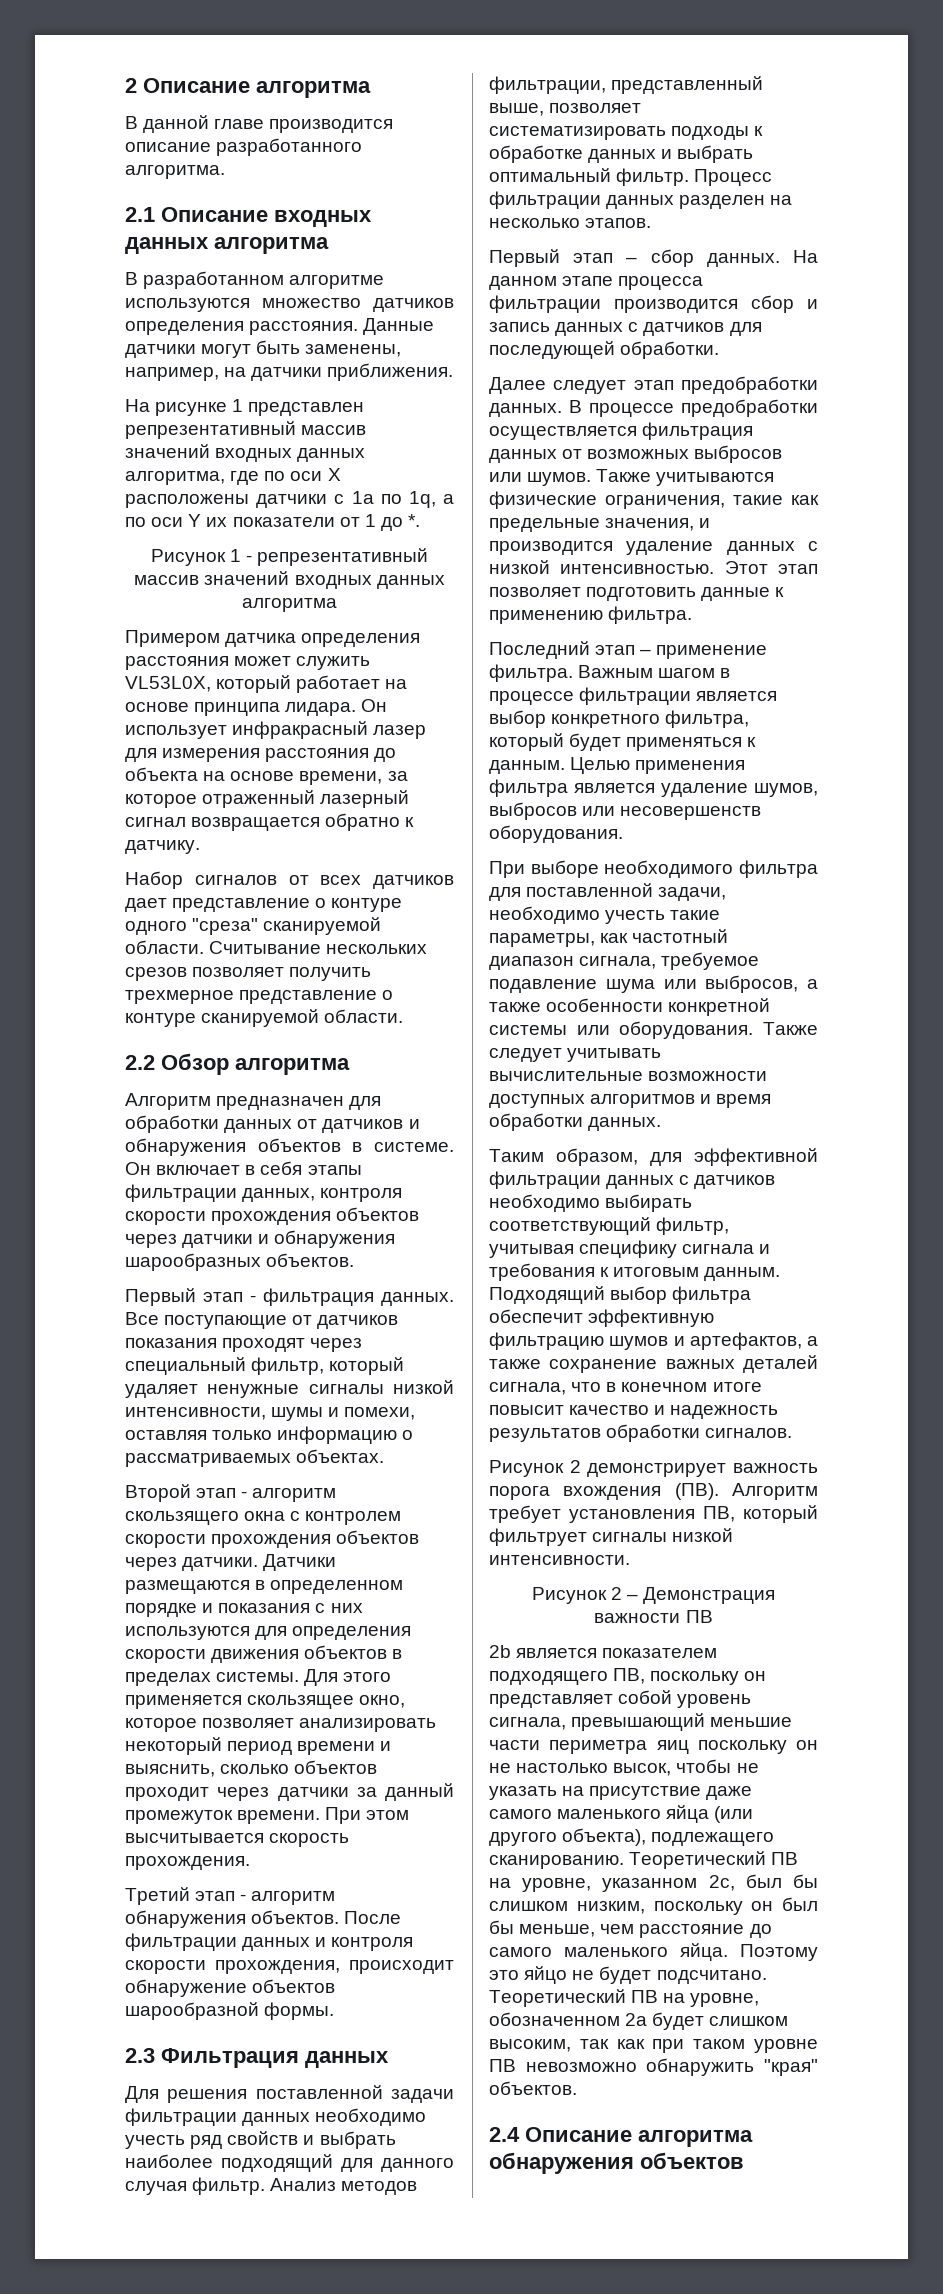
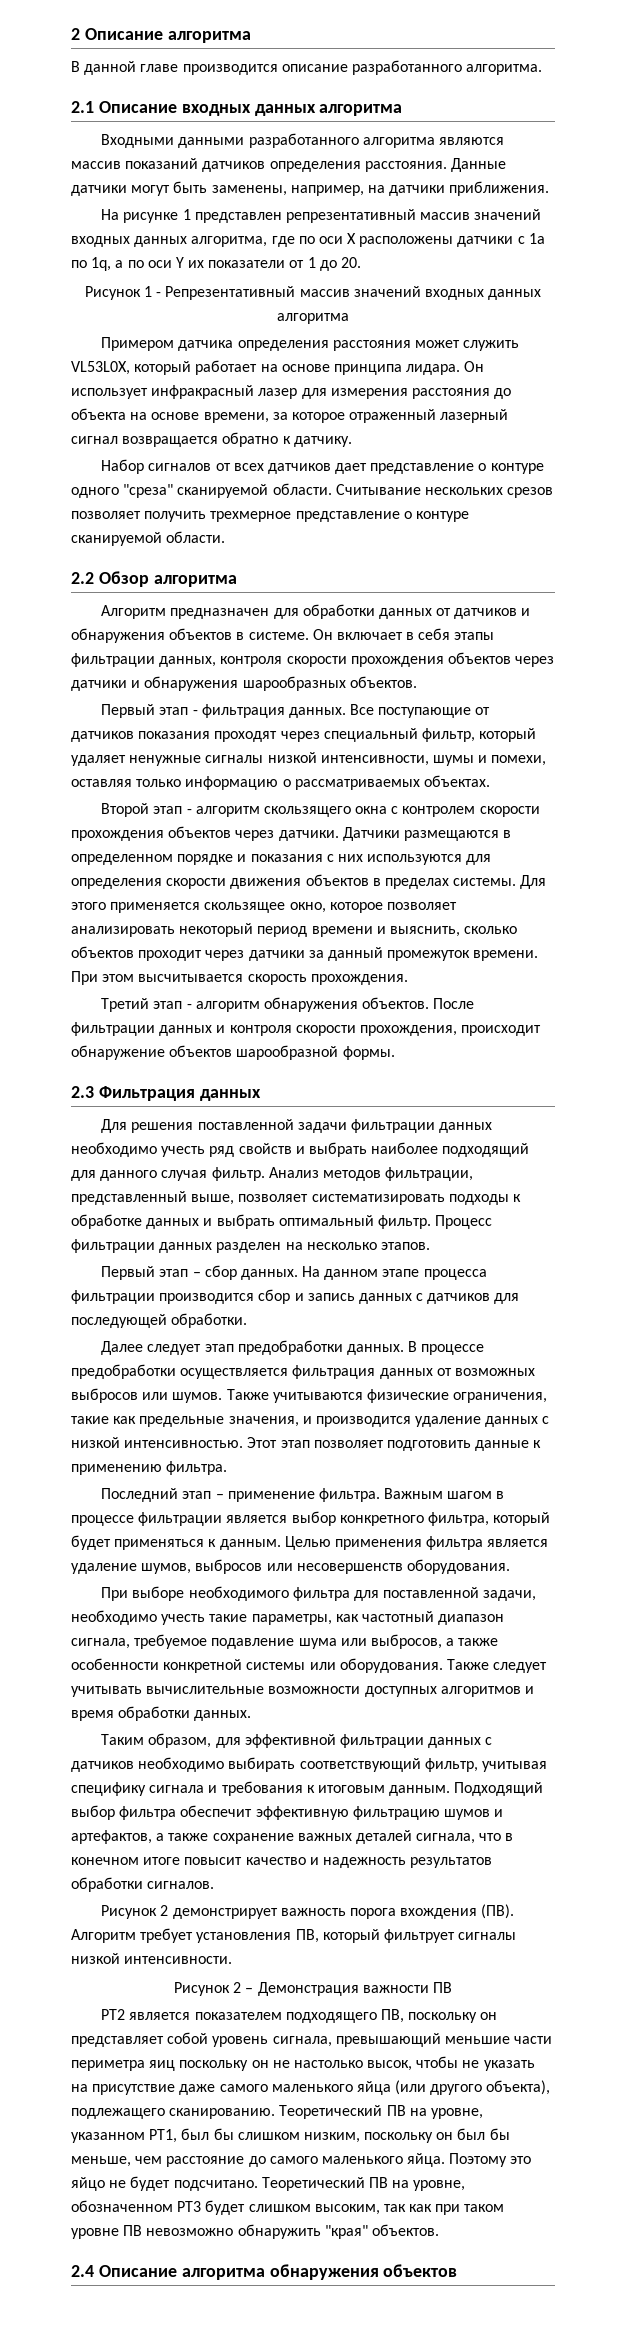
[125,271,385,289] [125,298,361,312] В разработанном алгоритме используются множество -> [101,133,504,148] [71,158,199,169] Входными данными разработанного алгоритма являются массив показаний
[408,514,421,527] *. -> [341,257,362,268] 20.
[257,548,429,566] репрезентативный -> [165,286,296,300] Репрезентативный
[489,1645,511,1658] 2b -> [101,2009,126,2020] PT2
[708,1875,735,1891] 2c, -> [149,2129,178,2143] PT1,
[625,2013,648,2026] 2a -> [177,2201,202,2212] PT3

